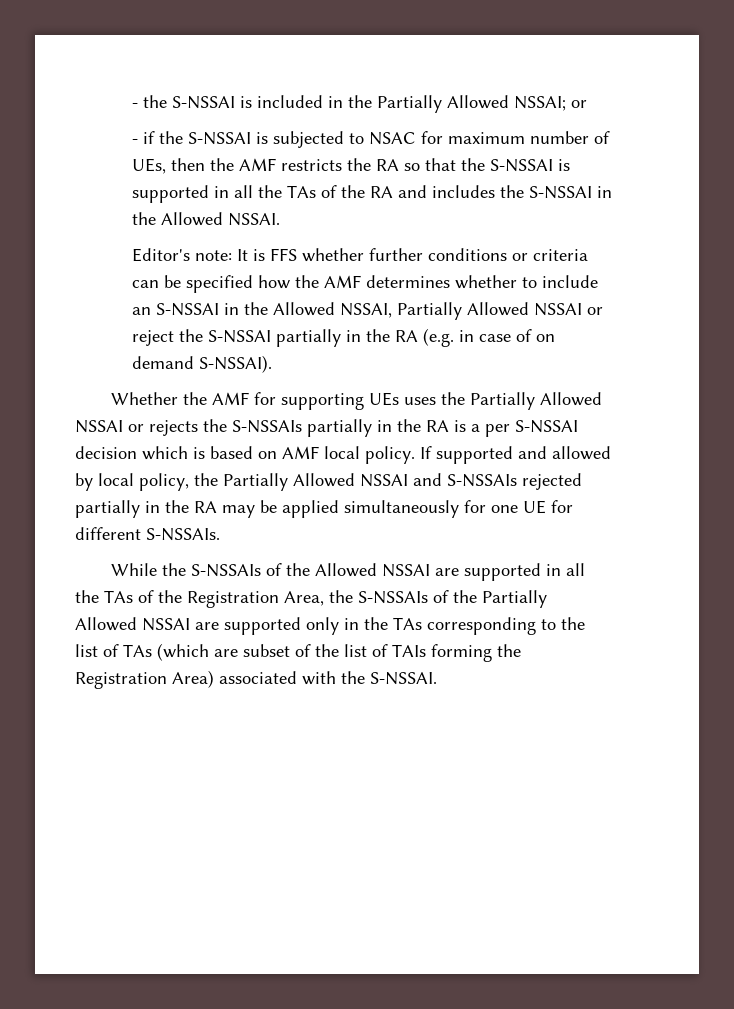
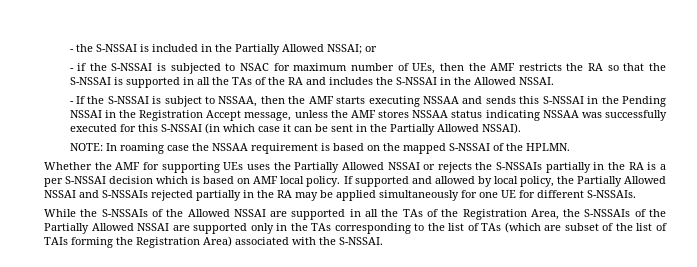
[131,248,588,262] [131,275,598,293] [131,302,603,320] [131,328,555,347] [131,355,272,373] Editor's note: It is FFS whether further conditions or criteria can be specified how the AMF determines whether to include an S-NSSAI in the Allowed NSSAI, Partially Allowed NSSAI or reject the S-NSSAI partially in the RA (e.g. in case of on demand S-NSSAI). -> [69,96,666,107] [69,110,667,121] [69,123,521,135] [69,143,570,154] - If the S-NSSAI is subject to NSSAA, then the AMF starts executing NSSAA and sends this S-NSSAI in the Pending NSSAI in the Registration Accept message, unless the AMF stores NSSAA status indicating NSSAA was successfully executed for this S-NSSAI (in which case it can be sent in the Partially Allowed NSSAI). // NOTE: In roaming case the NSSAA requirement is based on the mapped S-NSSAI of the HPLMN.

